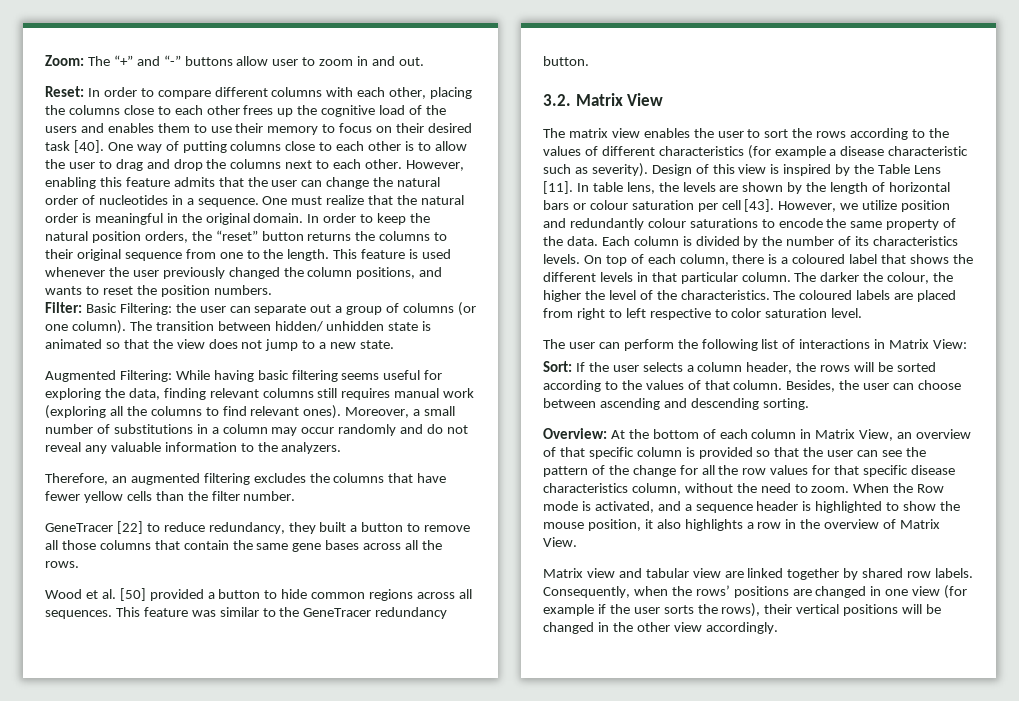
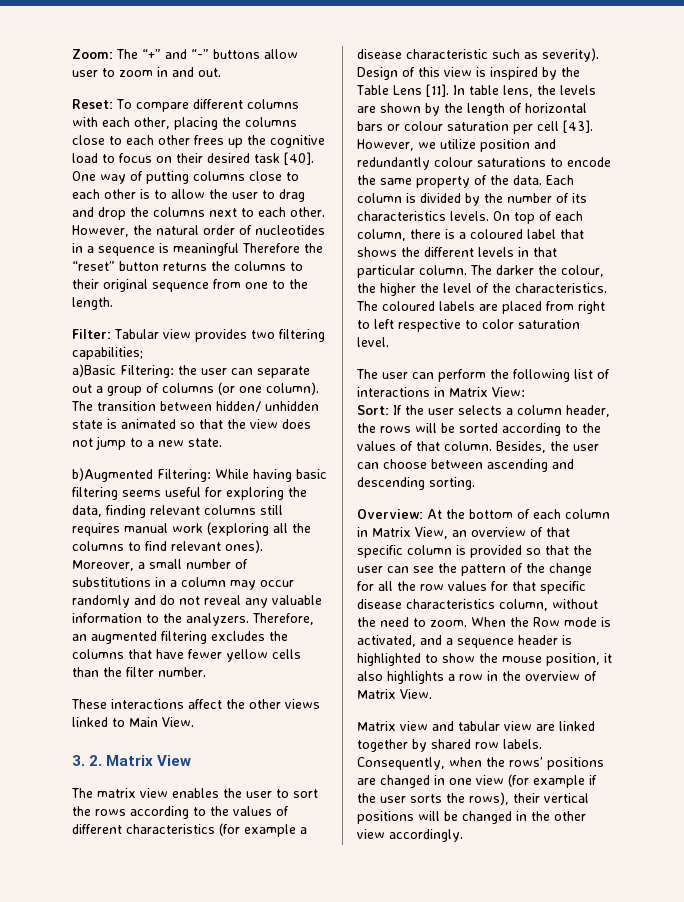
[87,87,154,97] In order to -> [116,99,132,109] To
[409,105,446,115] [45,123,319,135] of the users and enables them to use their memory -> (98, 158) none
[45,177,370,189] enabling this feature admits that the user can change -> (129, 231) none
[197,195,465,207] [45,213,431,225] [45,231,188,243] sequence. One must realize that the natural order is meaningful in the original domain. In order to keep the natural position orders, -> [98,243,300,256] sequence is meaningful Therefore
[333,249,452,259] [45,267,443,279] [45,285,272,297] [45,302,117,313] This feature is used whenever the user previously changed the column positions, and wants to reset the position numbers. // Filter: Basic -> [72,329,325,342] [72,347,143,360] [72,364,116,377] // Filter: Tabular view provides two filtering capabilities; // a)Basic
[45,370,116,382] Augmented -> [72,468,153,482] b)Augmented
(342, 448) // -> (249, 619) none
[45,521,471,534] [45,540,443,552] [45,561,79,568] [45,588,472,601] [45,607,448,619] [543,56,589,66] [543,94,571,106] GeneTracer [22] to reduce redundancy, they built a button to remove all those columns that contain the same gene bases across all the rows. // Wood et al. [50] provided a button to hide common regions across all sequences. This feature was similar to the GeneTracer redundancy button. // 3.2. -> [71,699,320,709] [72,717,194,727] [72,755,103,766] These interactions affect the other views linked to Main View. // 3. 2.

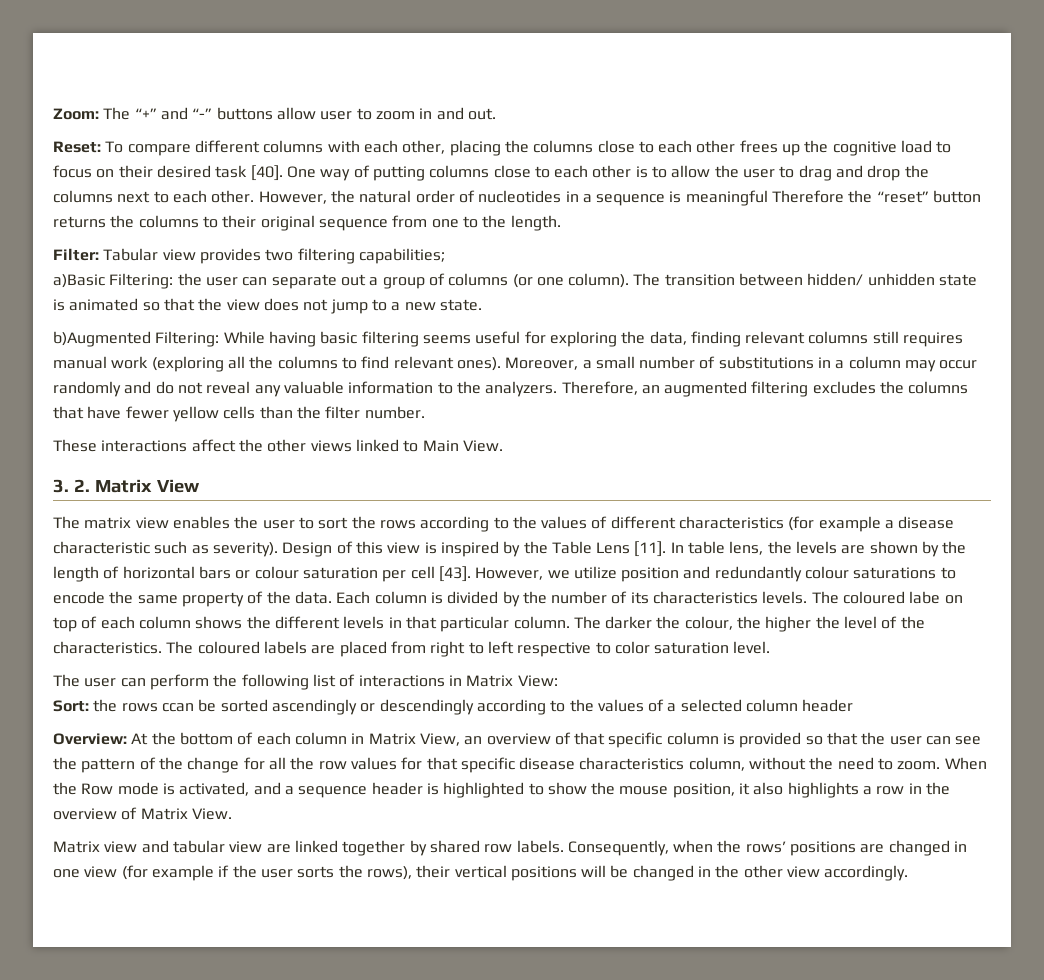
[493,211,583,224] [357,229,584,241] On top of each column, there is a coloured label that -> [811,591,963,604] [53,616,191,632] The coloured labe on top of each column
[393,405,610,417] [357,423,437,433] If the user selects a column header, the rows will -> [93,699,194,712] the rows ccan
[502,423,601,436] [357,441,599,453] [357,459,574,472] [357,477,475,490] according to the values of that column. Besides, the user can choose between ascending and descending sorting. -> [271,699,854,715] ascendingly or descendingly according to the values of a selected column header

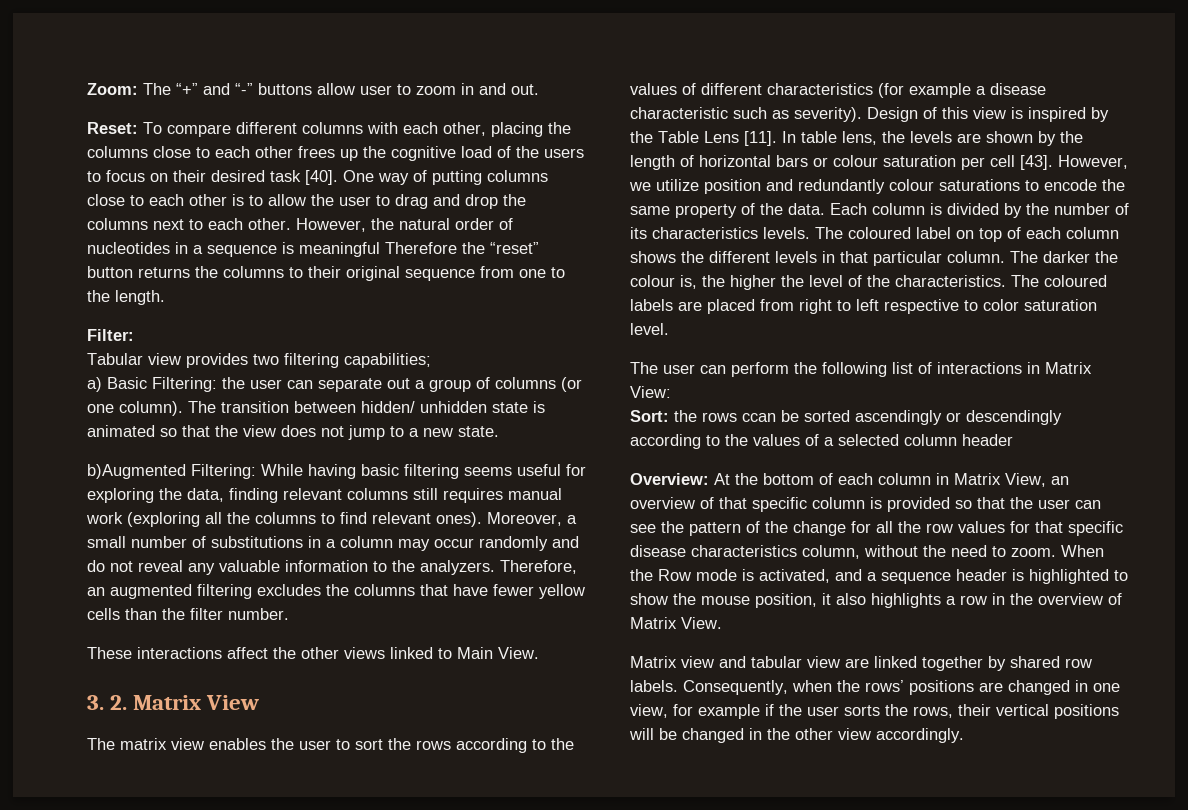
(933, 146) none -> [497,146,584,158] of the users
(99, 254) none -> (134, 335) //
[53,274,105,288] a)Basic -> [87,377,147,392] a) Basic
[909,591,941,604] labe -> [916,227,951,239] label
[684,616,733,630] colour, -> [630,275,697,289] colour is,
[84,865,148,880] view (for -> [630,704,693,718] view, for
[366,866,412,880] rows), -> [913,706,953,718] rows,

